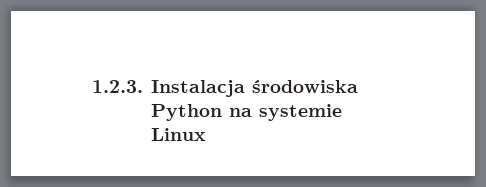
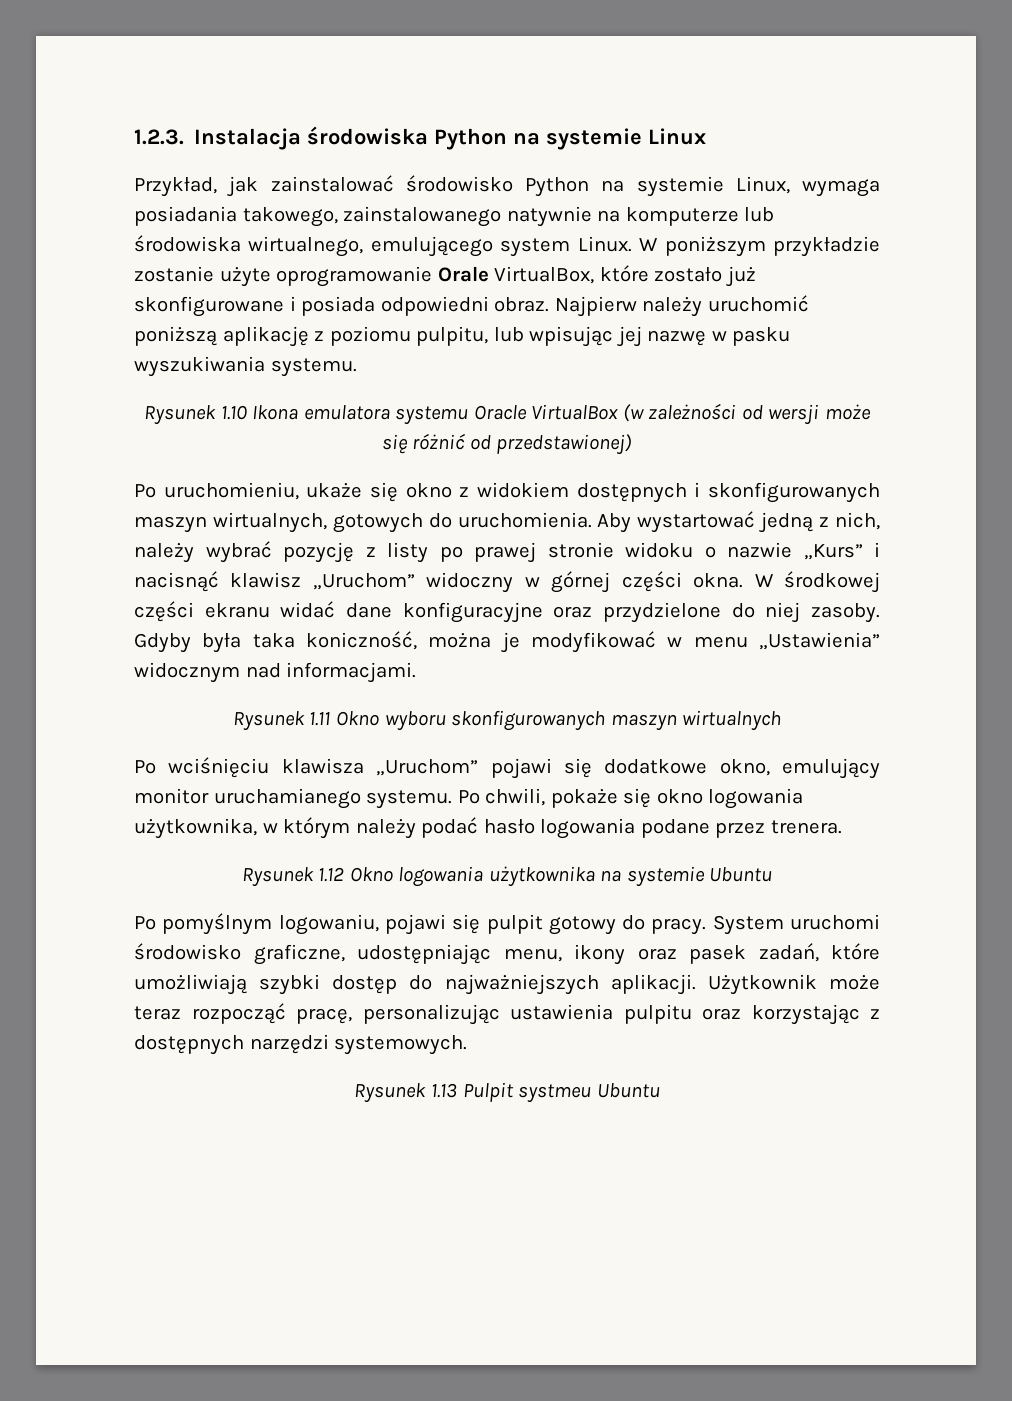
(206, 134) none -> [134,175,880,197] [134,206,775,227] [134,235,881,257] [134,265,756,287] [134,295,809,317] [134,326,791,347] [134,356,357,377] [144,403,871,425] [381,433,633,455] [134,482,880,503] [134,511,881,533] [134,541,880,563] [134,571,881,593] [134,601,880,623] [134,631,881,653] [134,662,417,683] [232,710,782,731] [134,757,880,779] [134,788,804,809] [134,817,842,839] [241,866,773,887] [134,913,880,935] [134,943,880,965] [134,974,880,995] [134,1003,880,1025] [134,1034,468,1055] [354,1082,660,1103] // Przykład, jak zainstalować środowisko Python na systemie Linux, wymaga posiadania takowego, zainstalowanego natywnie na komputerze lub środowiska wirtualnego, emulującego system Linux. W poniższym przykładzie zostanie użyte oprogramowanie Orale VirtualBox, które zostało już skonfigurowane i posiada odpowiedni obraz. Najpierw należy uruchomić poniższą aplikację z poziomu pulpitu, lub wpisując jej nazwę w pasku wyszukiwania systemu. // Rysunek 1.10 Ikona emulatora systemu Oracle VirtualBox (w zależności od wersji może się różnić od przedstawionej) // Po uruchomieniu, ukaże się okno z widokiem dostępnych i skonfigurowanych maszyn wirtualnych, gotowych do uruchomienia. Aby wystartować jedną z nich, należy wybrać pozycję z listy po prawej stronie widoku o nazwie „Kurs” i nacisnąć klawisz „Uruchom” widoczny w górnej części okna. W środkowej części ekranu widać dane konfiguracyjne oraz przydzielone do niej zasoby. Gdyby była taka koniczność, można je modyfikować w menu „Ustawienia” widocznym nad informacjami. // Rysunek 1.11 Okno wyboru skonfigurowanych maszyn wirtualnych // Po wciśnięciu klawisza „Uruchom” pojawi się dodatkowe okno, emulujący monitor uruchamianego systemu. Po chwili, pokaże się okno logowania użytkownika, w którym należy podać hasło logowania podane przez trenera. // Rysunek 1.12 Okno logowania użytkownika na systemie Ubuntu // Po pomyślnym logowaniu, pojawi się pulpit gotowy do pracy. System uruchomi środowisko graficzne, udostępniając menu, ikony oraz pasek zadań, które umożliwiają szybki dostęp do najważniejszych aplikacji. Użytkownik może teraz rozpocząć pracę, personalizując ustawienia pulpitu oraz korzystając z dostępnych narzędzi systemowych. // Rysunek 1.13 Pulpit systmeu Ubuntu

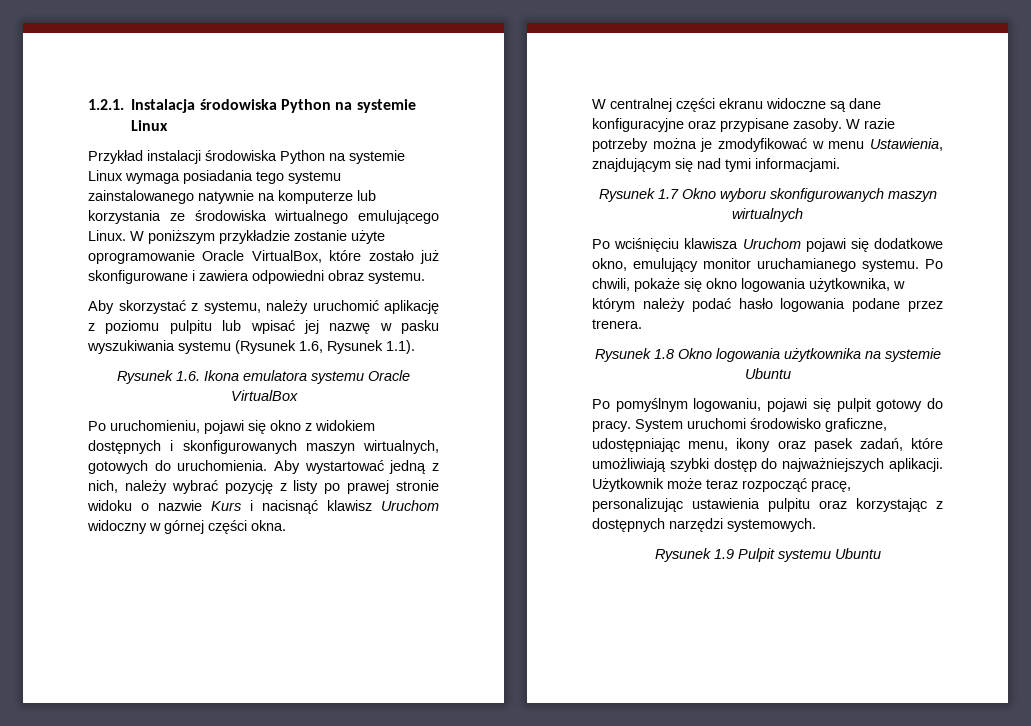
[134,129,184,145] 1.2.3. -> [88,99,124,110] 1.2.1.
[134,175,790,197] Przykład, jak zainstalować środowisko Python na systemie Linux, -> [88,150,405,164] [88,170,123,181] Przykład instalacji środowiska Python na systemie Linux
[242,207,338,227] takowego, -> [256,171,341,184] tego systemu
[134,235,571,257] środowiska wirtualnego, emulującego system -> [88,210,439,224] korzystania ze środowiska wirtualnego emulującego
[437,266,489,282] Orale -> [202,250,245,261] Oracle
[301,296,637,317] posiada odpowiedni obraz. Najpierw -> [199,270,425,284] [88,300,261,314] zawiera odpowiedni obraz systemu. // Aby skorzystać z systemu,
[134,326,217,346] poniższą -> (379, 305) none
[416,326,614,347] pulpitu, lub wpisując -> [169,320,295,334] pulpitu lub wpisać
[270,358,357,377] [144,405,248,425] systemu. // Rysunek 1.10 -> [178,340,415,354] [117,370,200,384] systemu (Rysunek 1.6, Rysunek 1.1). // Rysunek 1.6.
[622,403,871,425] [381,433,633,455] (w zależności od wersji może się różnić od przedstawionej) -> (298, 395) none
[306,482,363,498] ukaże -> [204,420,244,434] pojawi
[803,544,863,560] „Kurs” -> [211,501,241,511] Kurs
[312,573,415,590] „Uruchom” -> [381,500,439,511] Uruchom
[754,571,881,593] [134,601,880,623] [134,631,417,653] W środkowej części ekranu widać dane konfiguracyjne oraz przydzielone do niej zasoby. Gdyby była taka koniczność, -> [592,98,881,112] [592,118,895,132] [592,138,648,152] // W centralnej części ekranu widoczne są dane konfiguracyjne oraz przypisane zasoby. W razie potrzeby
[531,631,656,653] modyfikować -> [718,138,807,152] zmodyfikować
[759,632,881,650] [134,662,281,683] „Ustawienia” widocznym nad -> [870,138,943,151] [592,158,751,172] Ustawienia, znajdującym się nad tymi
[309,712,331,726] 1.11 -> [657,189,679,199] 1.7
[376,759,479,776] „Uruchom” -> [742,238,801,249] Uruchom
[318,867,345,882] 1.12 -> [653,349,674,359] 1.8
[430,1082,592,1103] 1.13 Pulpit systmeu -> [713,548,831,562] 1.9 Pulpit systemu

